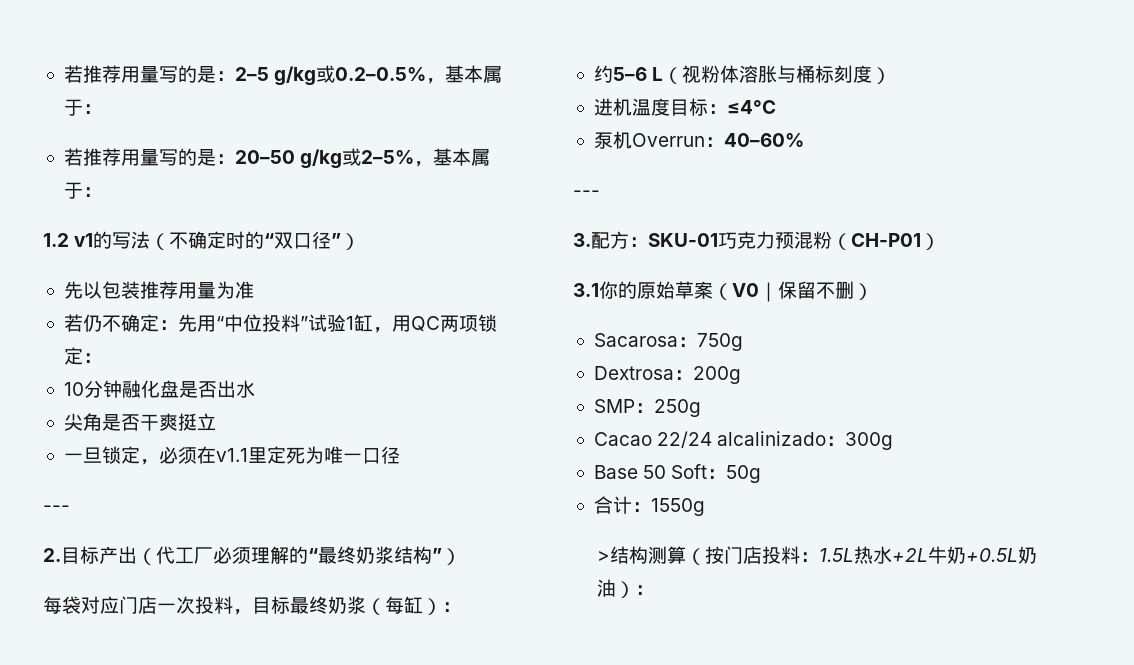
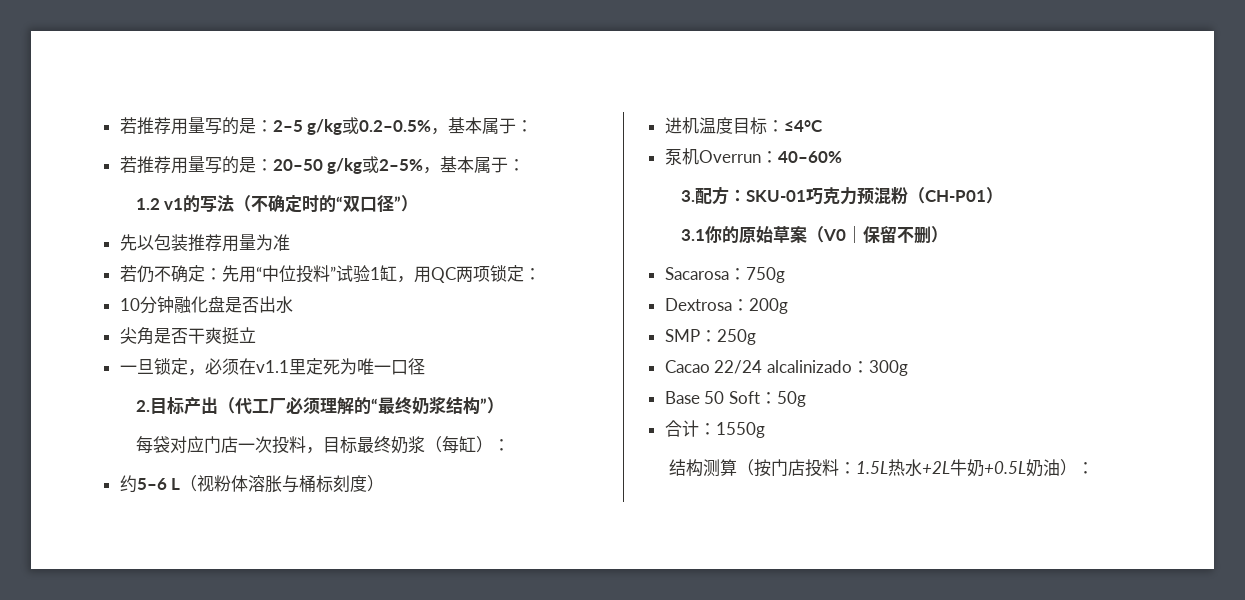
[43,505,70,512] // --- -> (425, 366) none
[573,190,600,197] // --- -> (842, 157) none
[597,551,611,562] > -> (765, 430) none

